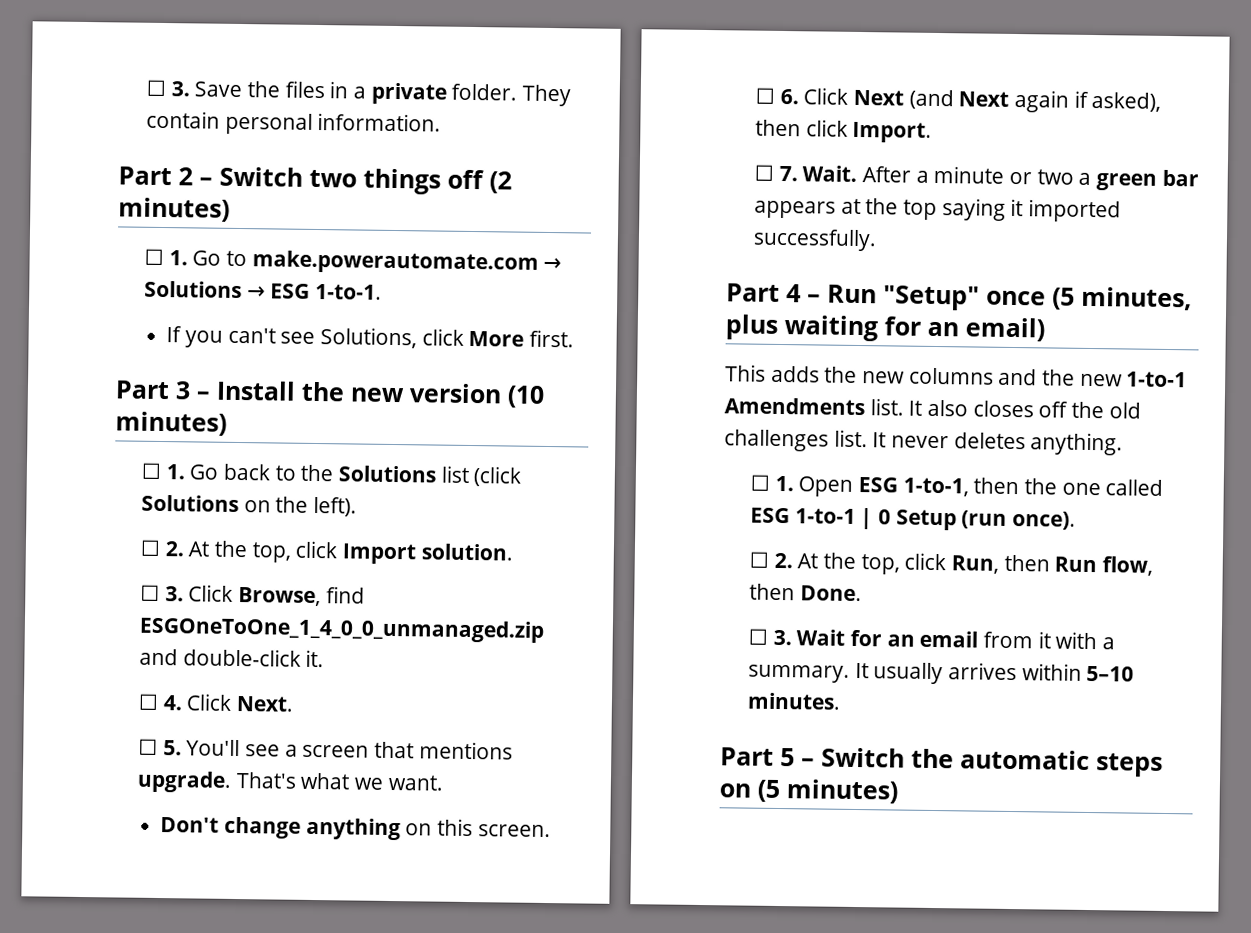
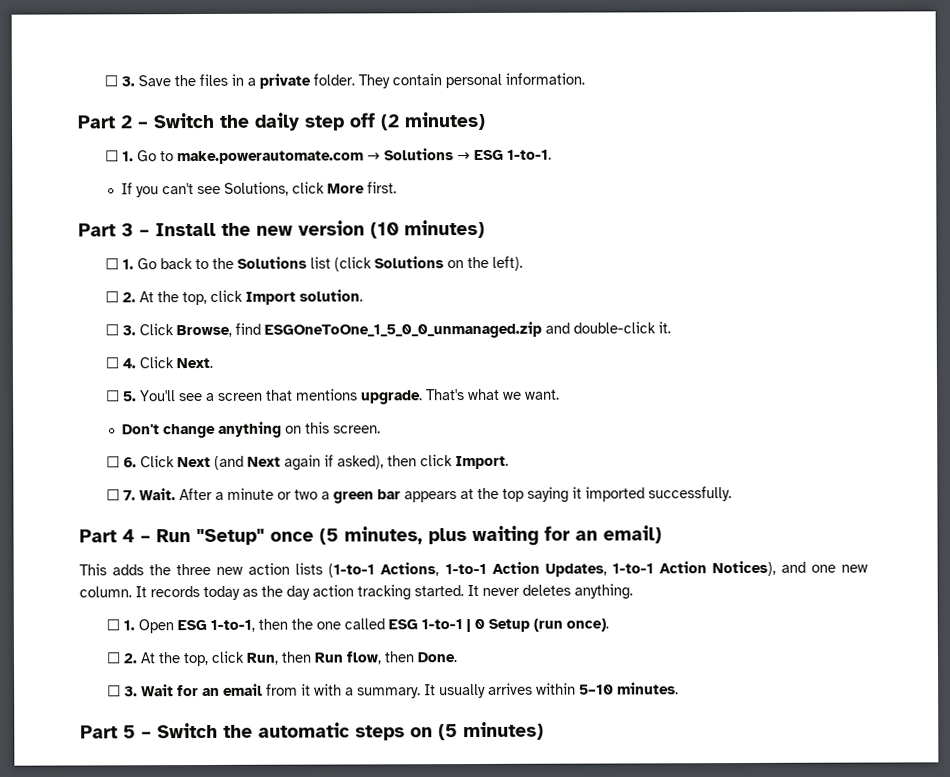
[309,168,441,195] two things -> [219,112,345,131] the daily step
[139,616,545,643] ESGOneToOne_1_4_0_0_unmanaged.zip -> [263,321,542,339] ESGOneToOne_1_5_0_0_unmanaged.zip
[862,367,1188,388] [724,397,1141,419] [724,429,868,452] new columns and the new 1-to-1 Amendments list. It also closes off the old challenges list. -> [176,560,868,578] [79,584,464,601] three new action lists (1-to-1 Actions, 1-to-1 Action Updates, 1-to-1 Action Notices), and one new column. It records today as the day action tracking started.

